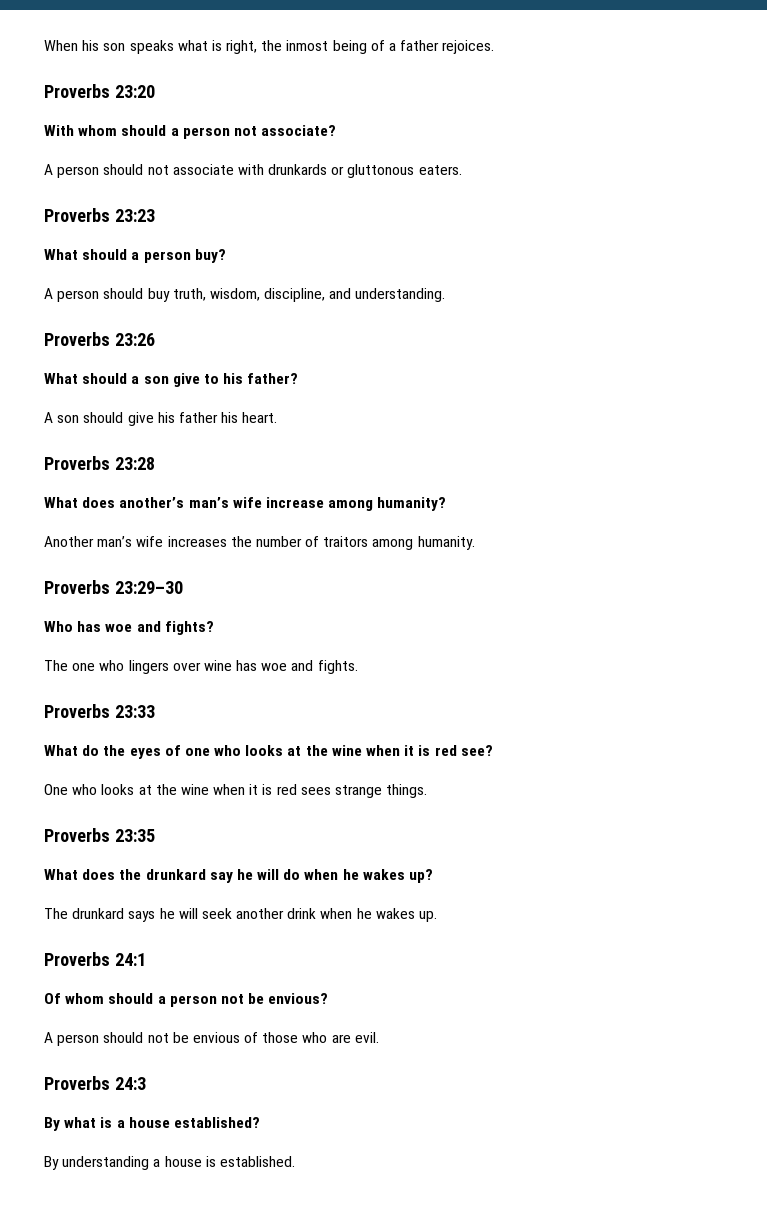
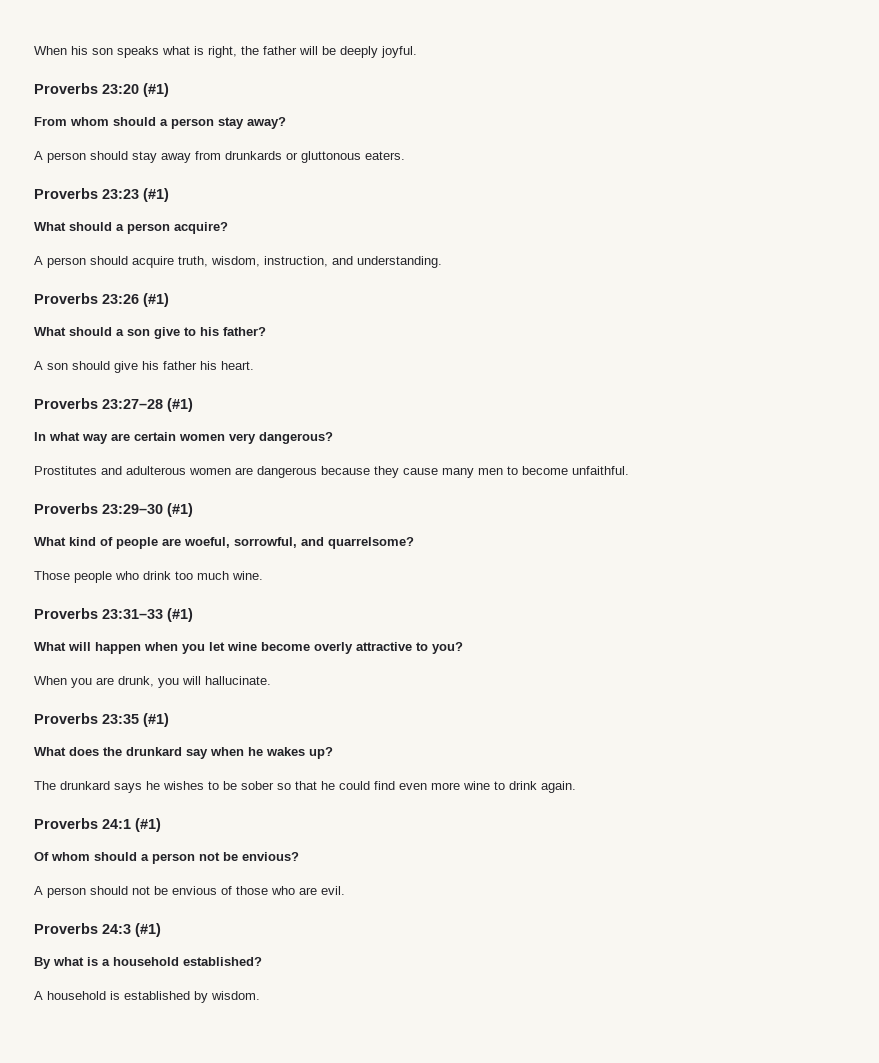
[286,40,495,54] inmost being of a father rejoices. -> [263,46,417,58] father will be deeply joyful.
[44,125,337,139] [44,164,264,178] // With whom should a person not associate? // A person should not associate with -> [143,83,169,97] [34,117,286,129] [34,151,221,163] (#1) // From whom should a person stay away? // A person should stay away from
(155, 215) none -> [143,188,169,202] (#1)
[194,249,226,263] [44,288,170,302] buy? // A person should buy -> [174,222,228,234] [34,256,174,268] acquire? // A person should acquire
[264,288,326,302] discipline, -> [264,256,328,267] instruction,
(155, 339) none -> [143,293,169,307] (#1)
[114,457,155,470] [44,497,447,511] [44,536,475,550] [44,580,183,594] [44,621,214,635] [44,660,358,674] [44,704,155,718] [44,745,493,759] [44,784,428,798] 23:28 // What does another’s man’s wife increase among humanity? // Another man’s wife increases the number of traitors among humanity. // Proverbs 23:29–30 // Who has woe and fights? // The one who lingers over wine has woe and fights. // Proverbs 23:33 // What do the eyes of one who looks at the wine when it is red see? // One who looks at the wine when it is red sees strange things. -> [102,398,193,412] [34,432,333,444] [34,466,629,478] [34,503,193,517] [34,537,414,549] [34,571,263,583] [34,608,193,622] [34,642,463,654] [34,676,271,688] 23:27–28 (#1) // In what way are certain women very dangerous? // Prostitutes and adulterous women are dangerous because they cause many men to become unfaithful. // Proverbs 23:29–30 (#1) // What kind of people are woeful, sorrowful, and quarrelsome? // Those people who drink too much wine. // Proverbs 23:31–33 (#1) // What will happen when you let wine become overly attractive to you? // When you are drunk, you will hallucinate.
(155, 835) none -> [143,713,169,727] (#1)
[236,869,301,880] he will do -> (208, 754) none
[178,908,438,922] will seek another drink when he wakes up. -> [163,781,576,793] wishes to be sober so that he could find even more wine to drink again.
(146, 959) none -> [135,818,161,832] (#1)
(146, 1083) none -> [135,923,161,937] (#1)
[128,1117,170,1128] house -> [113,957,179,966] household
[44,1156,295,1170] By understanding a house is established. -> [34,991,260,1003] A household is established by wisdom.

